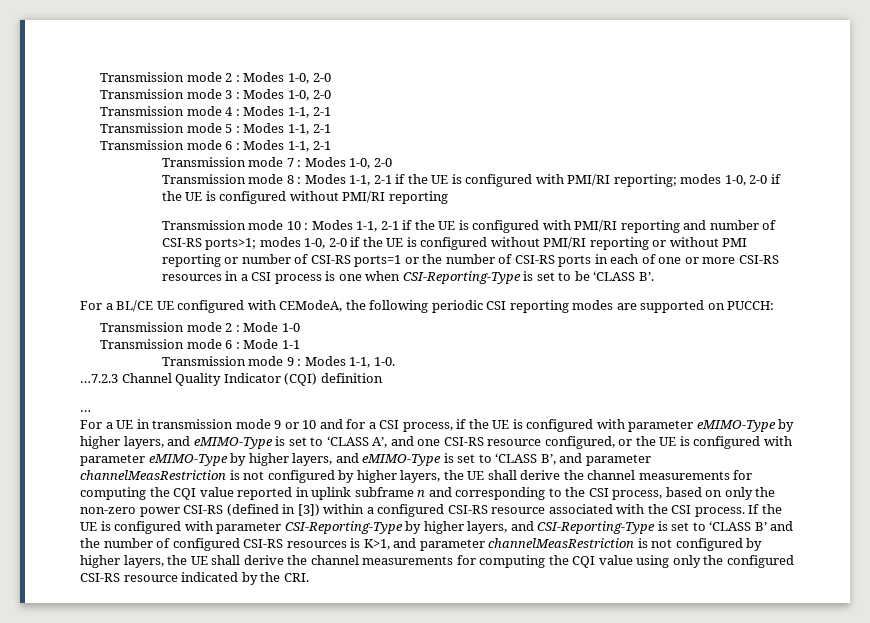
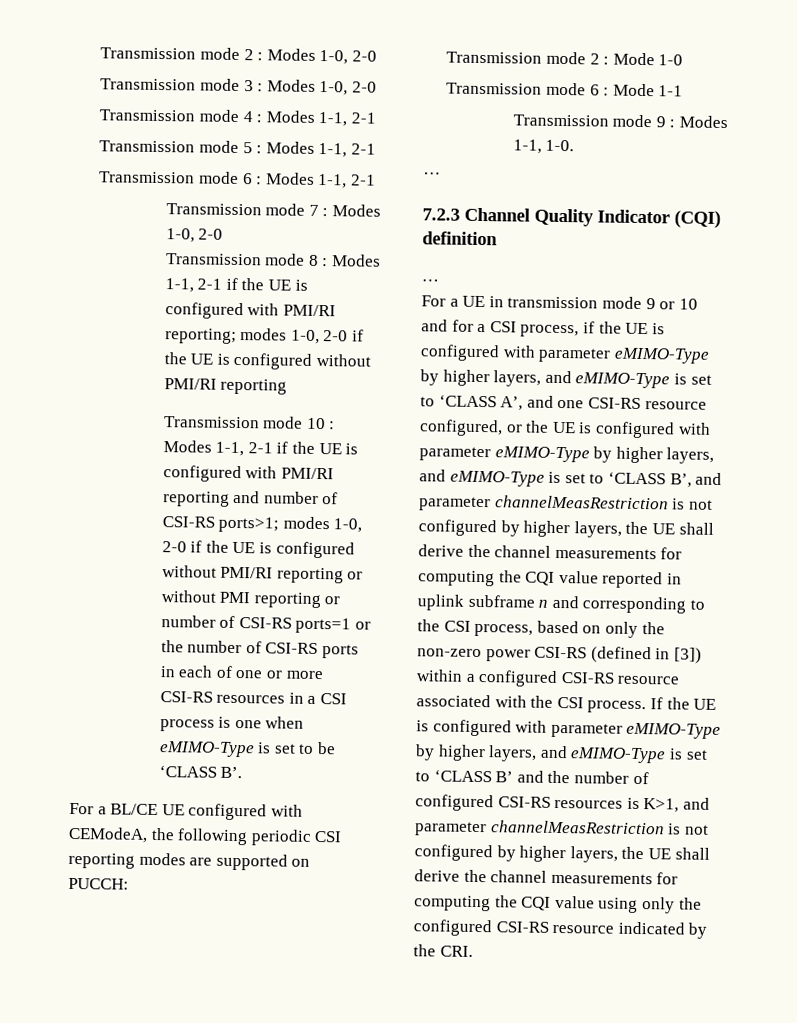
[402,271,521,284] CSI-Reporting-Type -> [158,741,255,758] eMIMO-Type
[80,374,118,383] …7.2.3 -> [423,172,441,175] [422,208,460,221] … // 7.2.3
[284,521,656,534] CSI-Reporting-Type by higher layers, and CSI-Reporting-Type -> [626,722,722,740] [415,744,667,764] eMIMO-Type by higher layers, and eMIMO-Type

